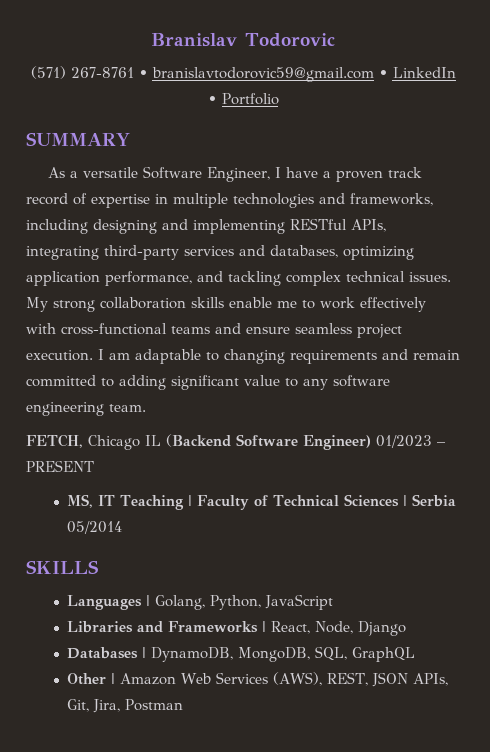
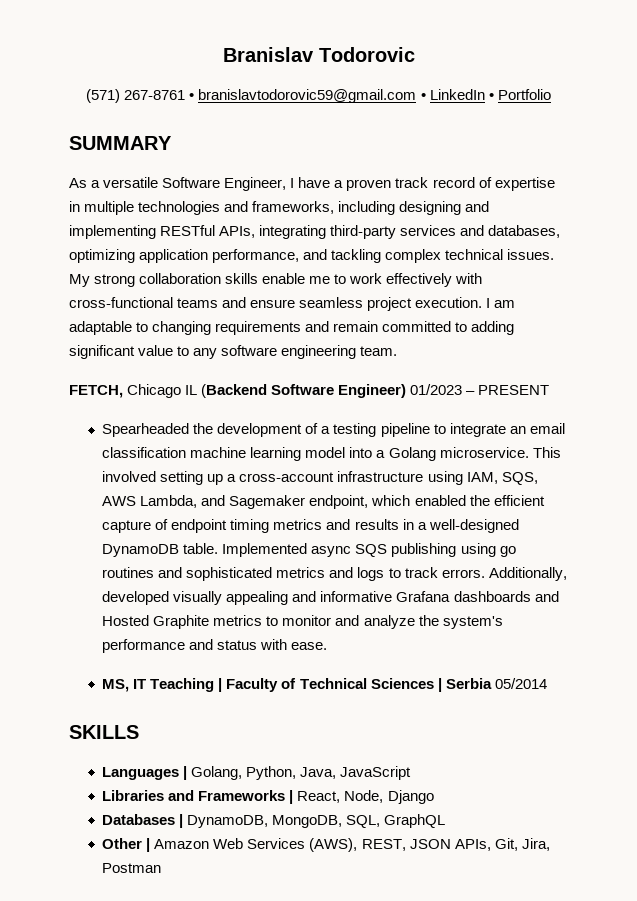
(94, 466) none -> [102,423,565,437] [102,447,561,461] [102,471,538,485] [102,495,545,509] [102,519,519,533] [102,543,516,557] [102,567,567,581] [102,591,559,605] [102,615,503,629] [102,639,328,653] // Spearheaded the development of a testing pipeline to integrate an email classification machine learning model into a Golang microservice. This involved setting up a cross-account infrastructure using IAM, SQS, AWS Lambda, and Sagemaker endpoint, which enabled the efficient capture of endpoint timing metrics and results in a well-designed DynamoDB table. Implemented async SQS publishing using go routines and sophisticated metrics and logs to track errors. Additionally, developed visually appealing and informative Grafana dashboards and Hosted Graphite metrics to monitor and analyze the system's performance and status with ease.
(262, 602) none -> [300,767,337,779] Java,

